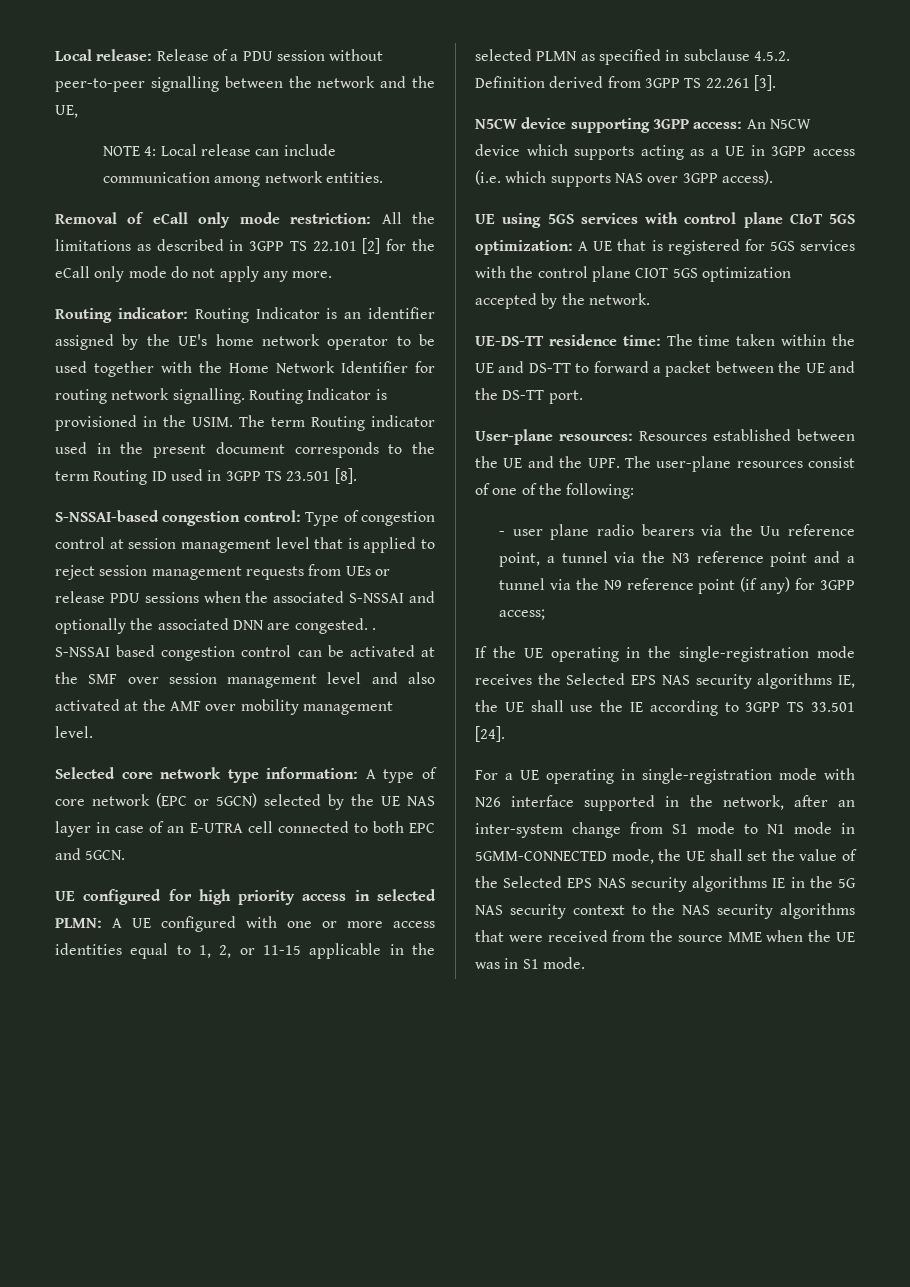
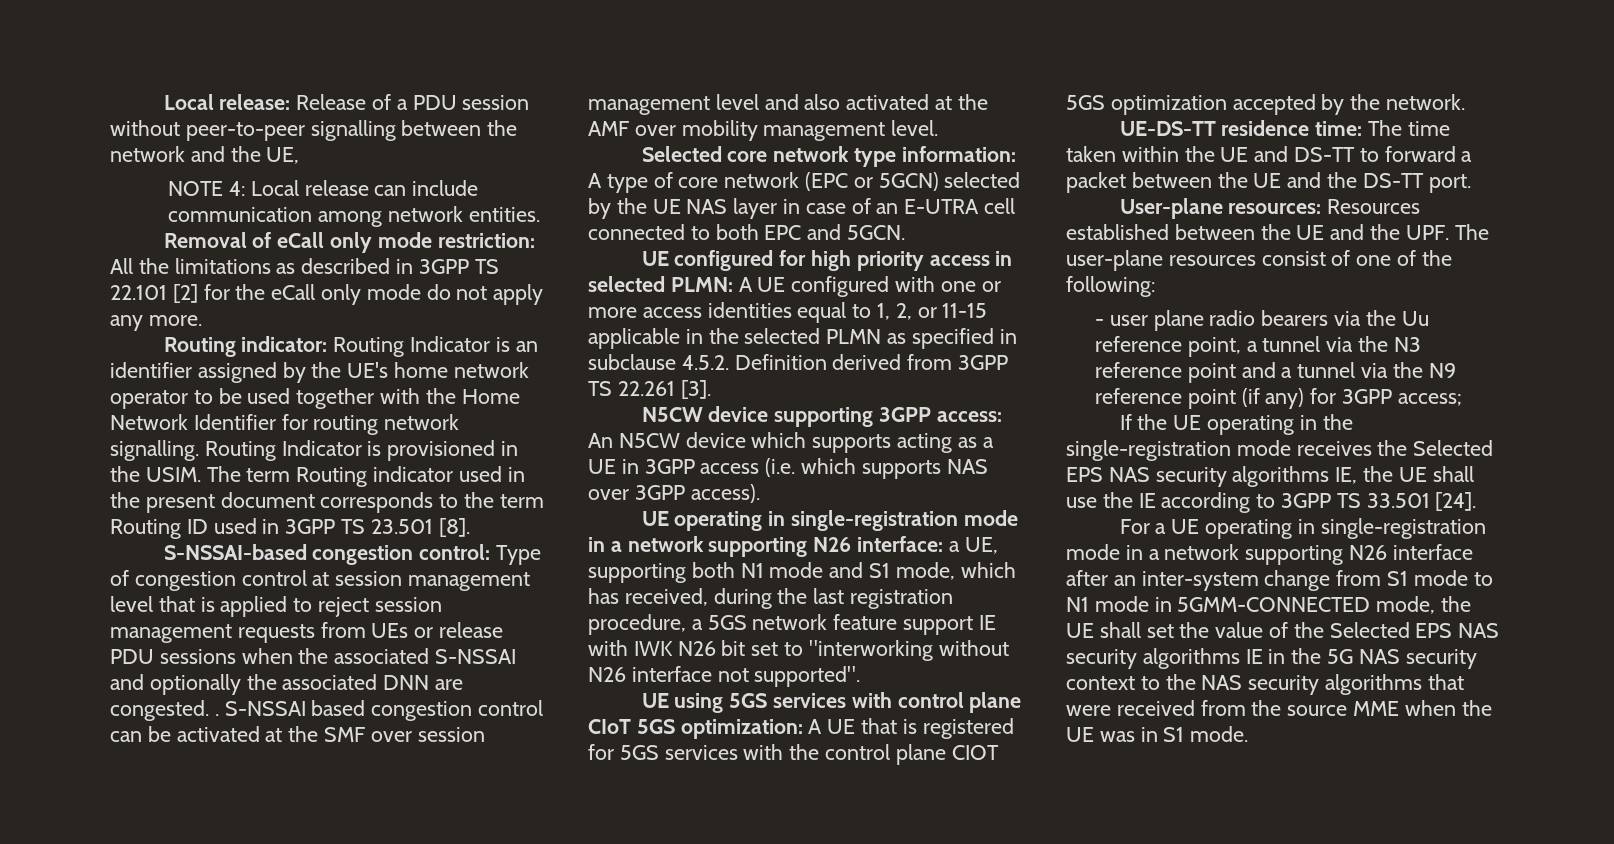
(773, 177) none -> [641,510,1018,531] [588,536,998,557] [588,562,1016,583] [588,588,954,609] [588,614,996,635] [588,640,1009,661] [588,666,861,687] // UE operating in single-registration mode in a network supporting N26 interface: a UE, supporting both N1 mode and S1 mode, which has received, during the last registration procedure, a 5GS network feature support IE with IWK N26 bit set to "interworking without N26 interface not supported".
[824,768,855,780] [475,795,784,811] with N26 interface supported in the network, -> [1125,544,1473,565] in a network supporting N26 interface

